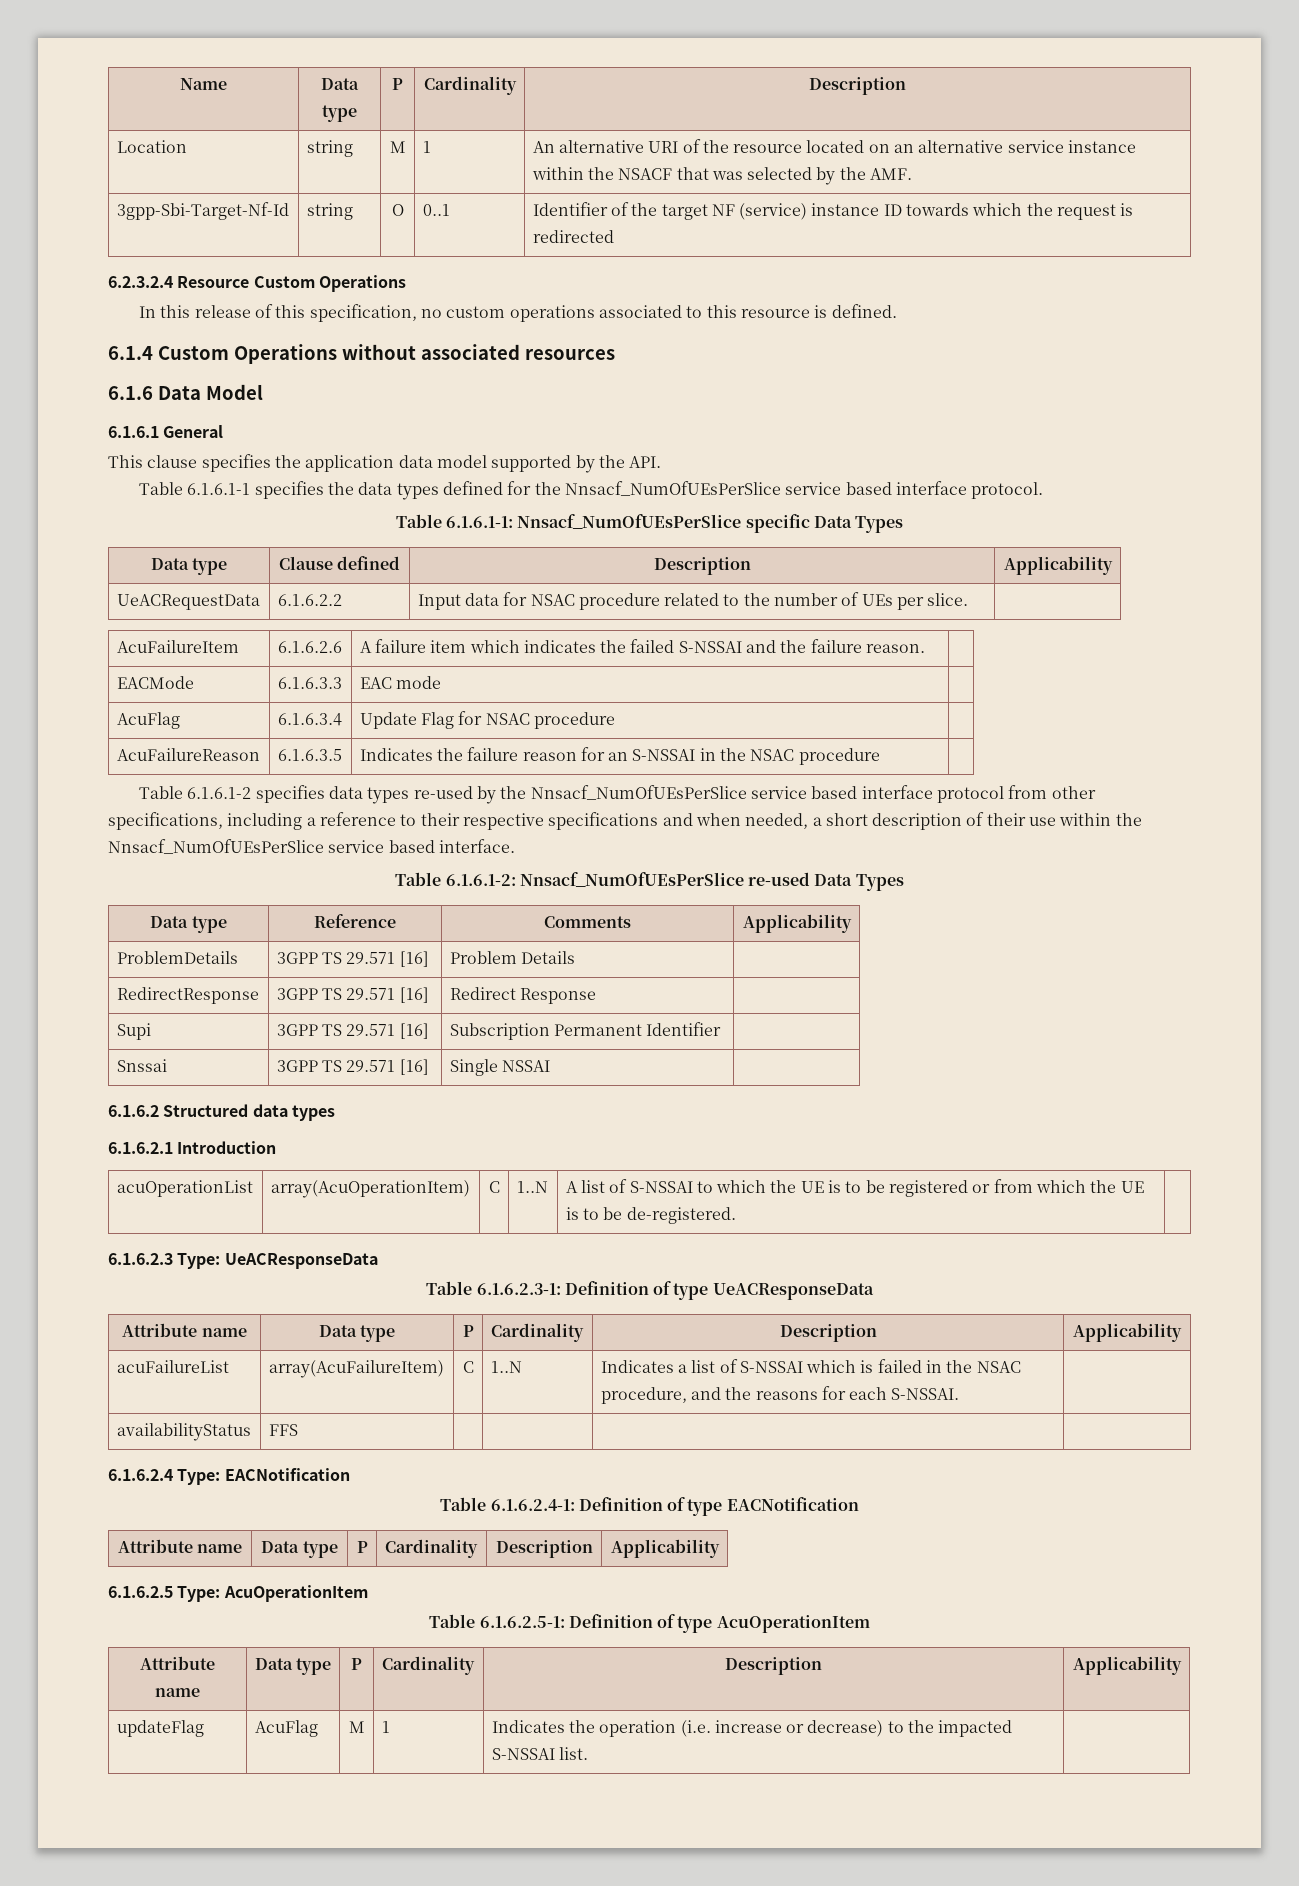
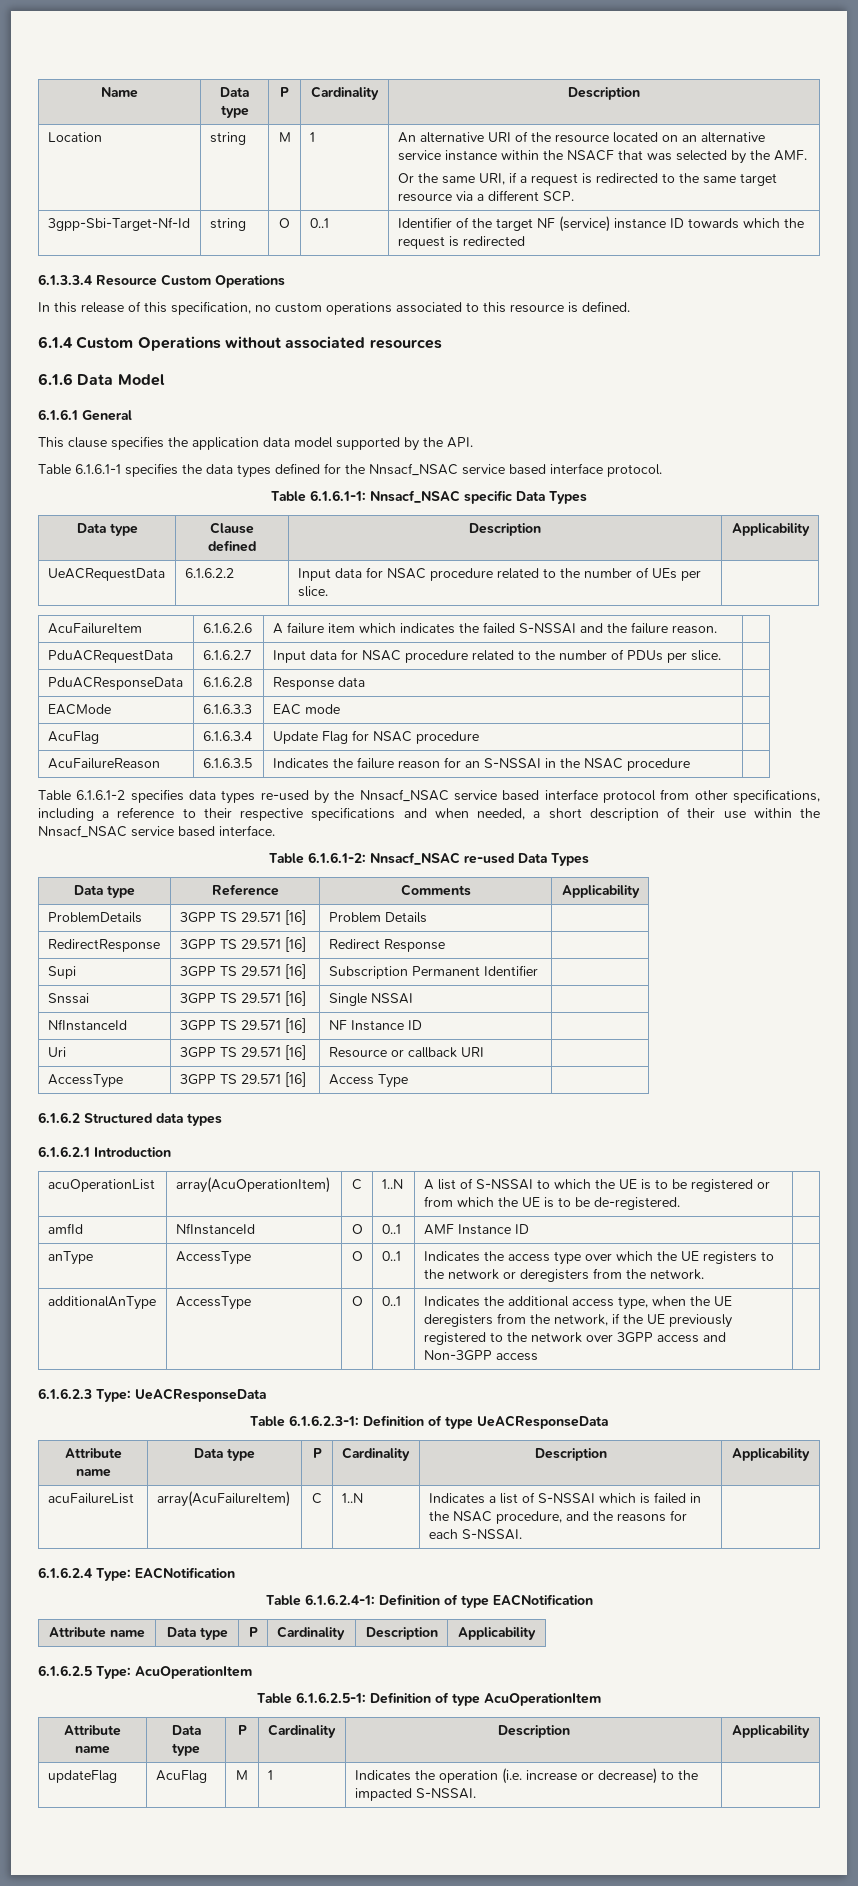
(913, 174) none -> [397,172,777,186] [397,190,574,202] // Or the same URI, if a request is redirected to the same target resource via a different SCP.
[108,276,173,288] 6.2.3.2.4 -> [38,274,92,285] 6.1.3.3.4
[564,481,781,496] Nnsacf_NumOfUEsPerSlice -> [369,463,458,476] Nnsacf_NSAC
[517,514,742,529] Nnsacf_NumOfUEsPerSlice -> [370,490,460,503] Nnsacf_NSAC
(926, 648) none -> [47,650,173,663] [202,650,252,660] [272,649,721,663] [47,677,183,690] [202,677,252,687] [272,677,365,690] // PduACRequestData | 6.1.6.2.7 | Input data for NSAC procedure related to the number of PDUs per slice. | // PduACResponseData | 6.1.6.2.8 | Response data |
[530,785,747,800] Nnsacf_NumOfUEsPerSlice -> [359,789,449,802] Nnsacf_NSAC
[108,839,324,854] Nnsacf_NumOfUEsPerSlice -> [38,825,127,838] Nnsacf_NSAC
[519,872,744,887] Nnsacf_NumOfUEsPerSlice -> [370,852,460,865] Nnsacf_NSAC
(550, 1066) none -> [47,1019,127,1031] [179,1018,306,1033] [328,1020,422,1031] [47,1047,66,1057] [179,1045,306,1060] [328,1047,484,1058] [47,1074,123,1088] [179,1072,306,1087] [328,1074,408,1088] // NfInstanceId | 3GPP TS 29.571 [16] | NF Instance ID | // Uri | 3GPP TS 29.571 [16] | Resource or callback URI | // AccessType | 3GPP TS 29.571 [16] | Access Type |
(736, 1215) none -> [47,1223,83,1234] [175,1223,255,1235] [351,1224,363,1234] [381,1224,401,1234] [423,1224,529,1235] [47,1251,93,1265] [175,1251,251,1265] [351,1251,363,1261] [381,1251,401,1261] [423,1251,774,1265] [423,1268,704,1282] [47,1296,156,1310] [175,1296,251,1310] [351,1296,363,1306] [381,1296,401,1306] [423,1296,732,1310] [423,1313,732,1328] [423,1332,726,1345] [423,1350,538,1361] // amfId | NfInstanceId | O | 0..1 | AMF Instance ID | // anType | AccessType | O | 0..1 | Indicates the access type over which the UE registers to the network or deregisters from the network. | // additionalAnType | AccessType | O | 0..1 | Indicates the additional access type, when the UE deregisters from the network, if the UE previously registered to the network over 3GPP access and Non-3GPP access |
[116,1423,251,1441] [268,1424,298,1436] // availabilityStatus | FFS | | | | -> (522, 1534) none
[491,1747,588,1760] S-NSSAI list. -> [415,1788,476,1799] S-NSSAI.

